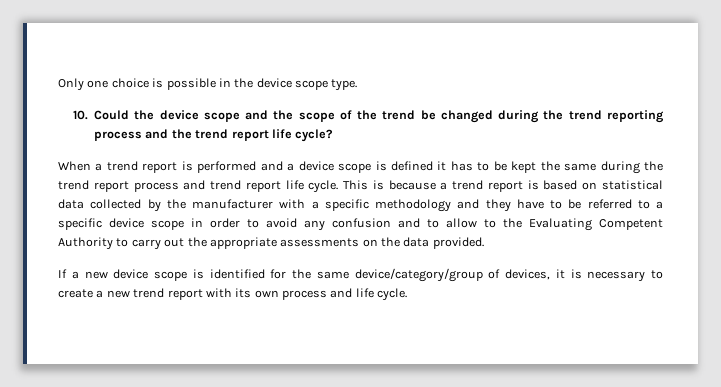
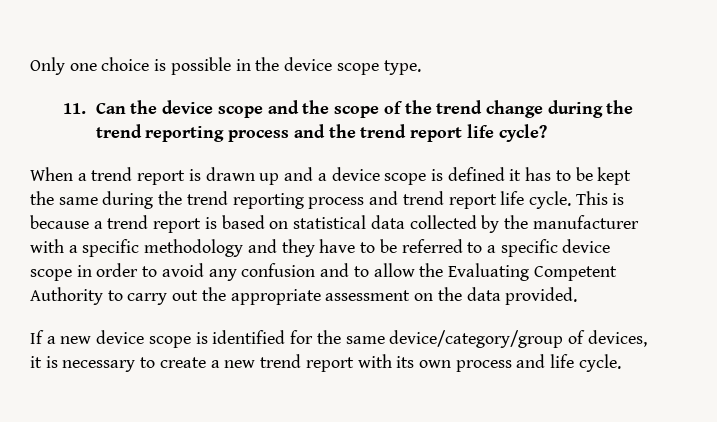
[72,110,130,120] 10. Could -> [62,103,126,114] 11. Can
[420,110,493,123] be changed -> [486,100,544,118] change
[197,161,257,173] performed -> [205,167,280,185] drawn up
[93,181,129,192] report -> [232,193,304,209] reporting
[484,219,496,228] to -> (415, 270) none
[280,238,360,247] assessments -> [325,290,411,301] assessment

